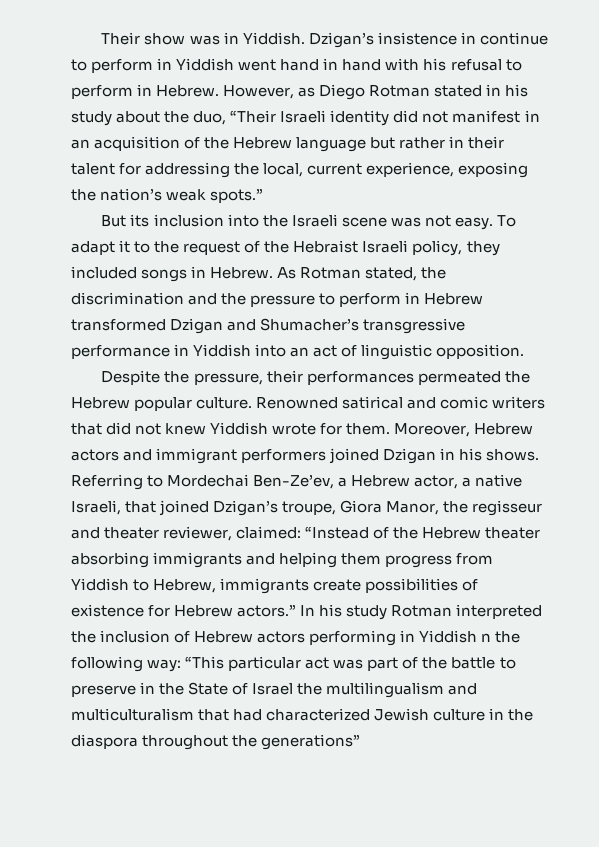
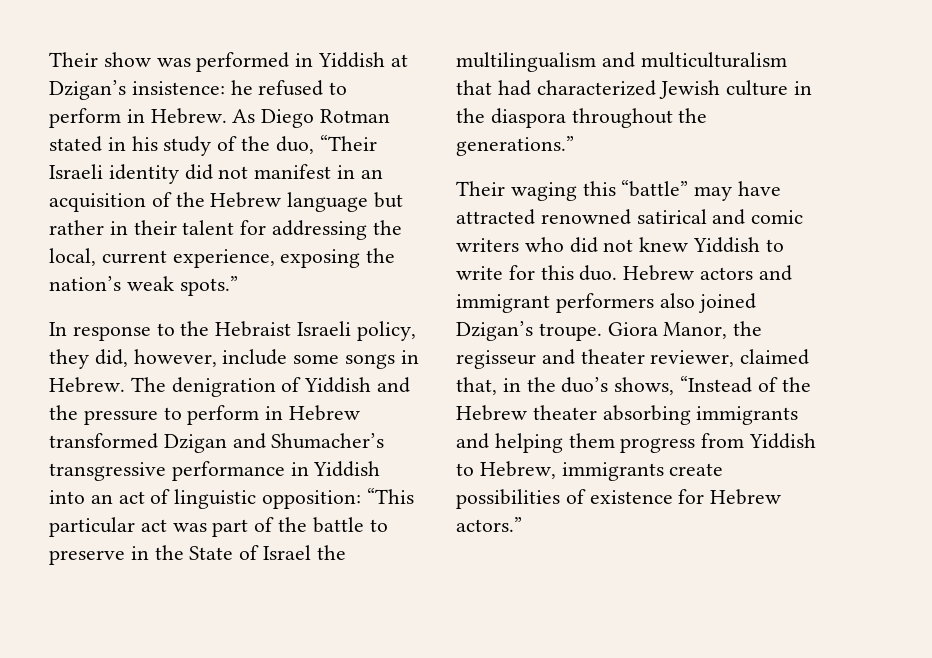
[223,32,548,48] [71,58,502,73] in Yiddish. Dzigan’s insistence in continue to perform in Yiddish went hand in hand with his refusal -> [196,52,408,72] [49,80,324,100] performed in Yiddish at Dzigan’s insistence: he refused
[223,85,316,99] However, as -> [232,109,256,123] As
[116,111,161,123] about -> [217,136,238,151] of
[101,214,516,230] [71,240,500,256] [71,266,447,282] [71,292,184,305] But its inclusion into the Israeli scene was not easy. To adapt it to the request of the Hebraist Israeli policy, they included songs in Hebrew. As Rotman stated, the discrimination -> [49,321,416,341] [49,349,419,369] [49,377,372,397] In response to the Hebraist Israeli policy, they did, however, include some songs in Hebrew. The denigration of Yiddish
[436,344,525,359] [101,370,530,385] [71,396,546,411] [71,422,534,437] [71,448,540,464] [71,474,523,490] [71,500,543,516] [71,526,541,541] [71,552,494,568] [71,578,479,594] [71,604,543,620] [71,630,521,646] [71,656,182,672] opposition. // Despite the pressure, their performances permeated the Hebrew popular culture. Renowned satirical and comic writers that did not knew Yiddish wrote for them. Moreover, Hebrew actors and immigrant performers joined Dzigan in his shows. Referring to Mordechai Ben-Ze’ev, a Hebrew actor, a native Israeli, that joined Dzigan’s troupe, Giora Manor, the regisseur and theater reviewer, claimed: “Instead of the Hebrew theater absorbing immigrants and helping them progress from Yiddish to Hebrew, immigrants create possibilities of existence for Hebrew actors.” In his study Rotman interpreted the inclusion of Hebrew actors performing in Yiddish n the following way: -> [262,490,362,509] opposition:
[261,734,361,750] generations” -> [456,136,574,156] [456,180,782,201] [456,209,804,225] [456,237,784,253] [456,265,792,281] [456,293,757,313] [456,321,763,341] [456,349,810,369] [456,376,811,395] [456,405,799,425] [456,433,817,453] [456,461,724,481] [456,489,782,509] [456,517,522,532] generations.” // Their waging this “battle” may have attracted renowned satirical and comic writers who did not knew Yiddish to write for this duo. Hebrew actors and immigrant performers also joined Dzigan’s troupe. Giora Manor, the regisseur and theater reviewer, claimed that, in the duo’s shows, “Instead of the Hebrew theater absorbing immigrants and helping them progress from Yiddish to Hebrew, immigrants create possibilities of existence for Hebrew actors.”

